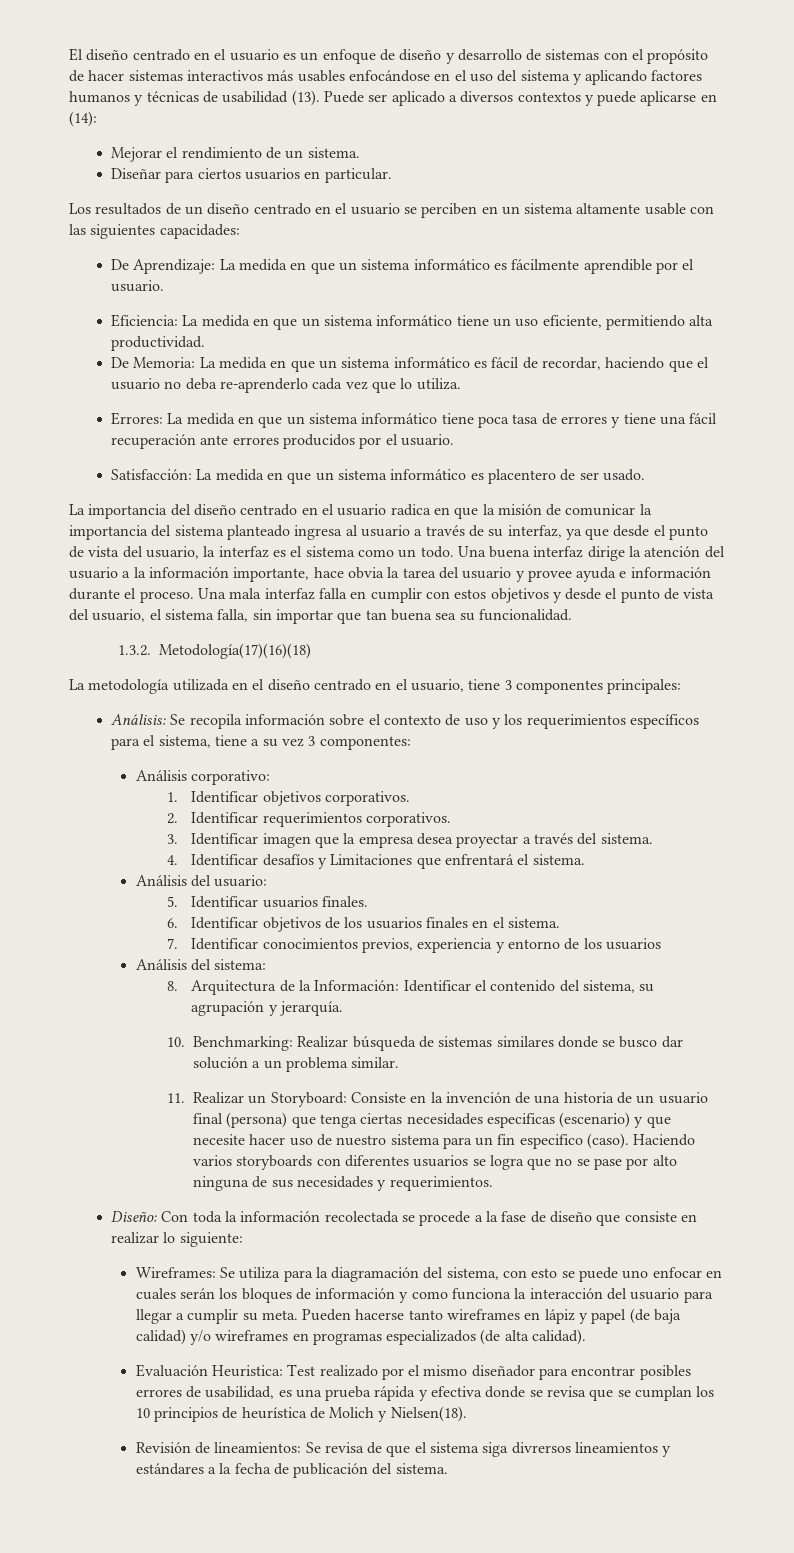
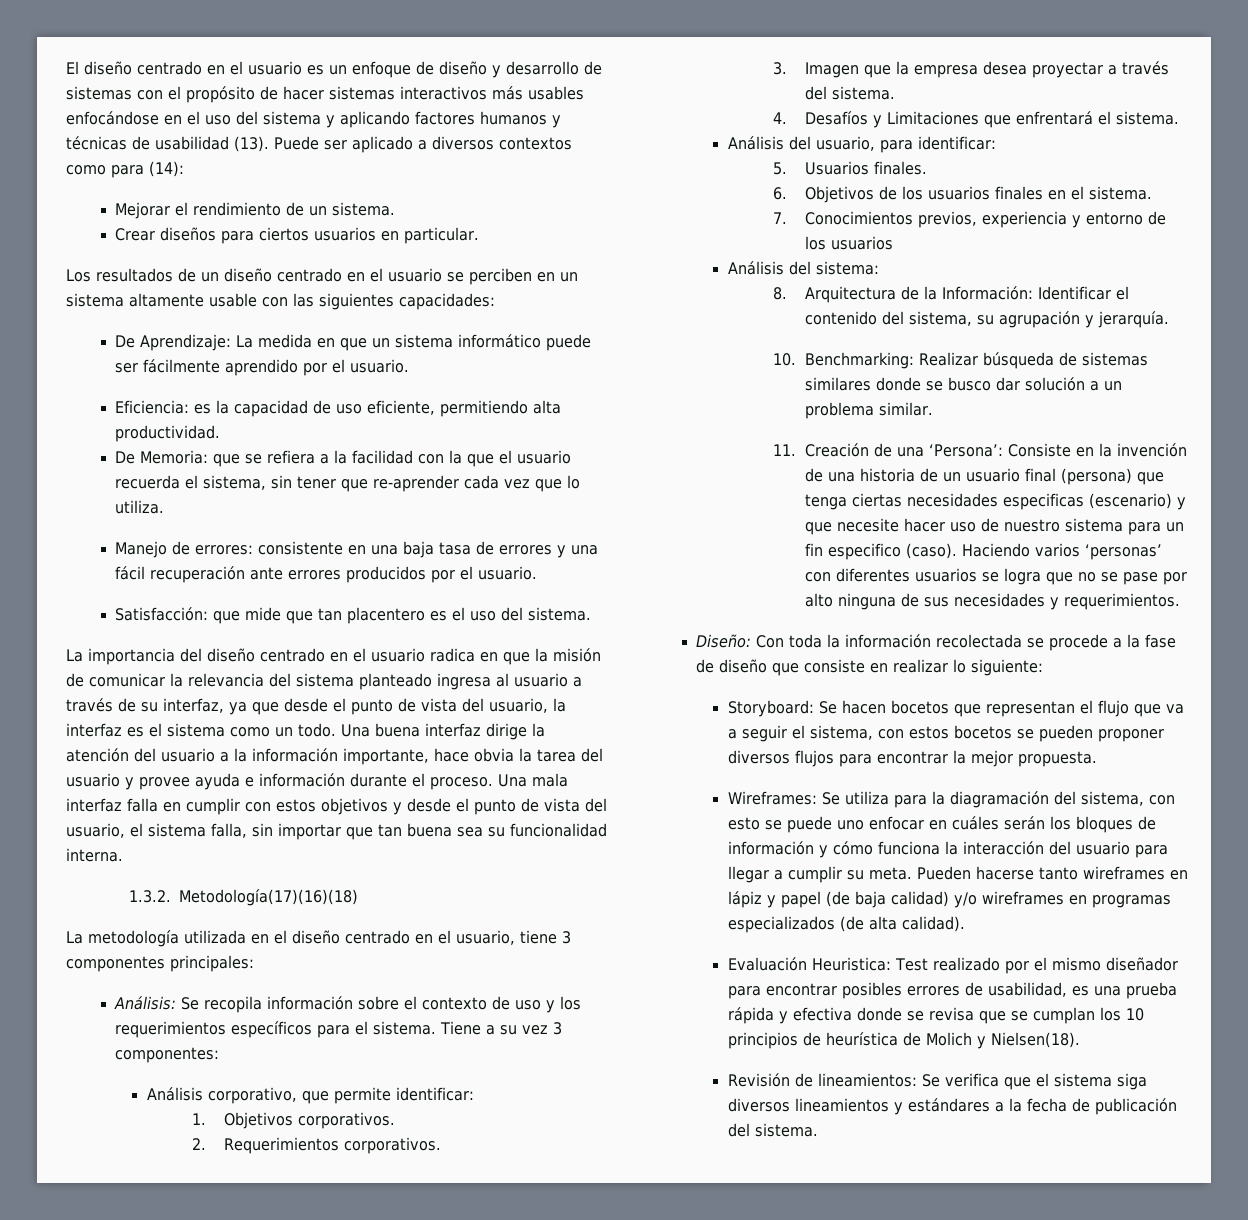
[584,91,717,106] y puede aplicarse en -> [66,165,144,178] como para
[111,168,162,179] Diseñar -> [115,227,217,241] Crear diseños
[493,259,652,274] es fácilmente aprendible -> [546,334,592,351] [115,359,299,376] puede ser fácilmente aprendido
[182,315,511,330] La medida en que un sistema informático tiene un -> [194,400,332,417] es la capacidad de
[199,357,709,372] [111,378,309,393] La medida en que un sistema informático es fácil de recordar, haciendo que el usuario no deba re-aprenderlo -> [213,450,572,467] [115,475,460,492] que se refiera a la facilidad con la que el usuario recuerda el sistema, sin tener que re-aprender
[111,412,509,428] Errores: La medida en que un sistema informático tiene poca -> [115,541,435,558] Manejo de errores: consistente en una baja
[623,413,656,424] tiene -> (567, 551) none
[196,469,645,484] La medida en que un sistema informático es placentero de ser usado. -> [213,607,592,624] que mide que tan placentero es el uso del sistema.
[69,525,148,540] importancia -> [188,673,264,687] relevancia
[478,609,572,621] funcionalidad. -> [510,823,607,837] [66,848,123,862] funcionalidad interna.
[158,735,248,748] sistema, tiene -> [373,1021,482,1035] sistema. Tiene
[190,770,270,785] corporativo: -> [207,1087,474,1104] corporativo, que permite identificar:
[191,791,321,806] Identificar objetivos -> [223,1112,293,1129] Objetivos
[191,812,362,827] Identificar requerimientos -> [223,1137,339,1154] Requerimientos
[191,833,311,848] Identificar imagen -> [804,62,859,78] Imagen
[191,854,314,866] Identificar desafíos -> [804,111,868,125] Desafíos
[214,875,268,887] usuario: -> [815,136,996,153] usuario, para identificar:
[191,896,318,908] Identificar usuarios -> [804,161,869,175] Usuarios
[191,917,321,932] Identificar objetivos -> [804,186,874,203] Objetivos
[191,938,358,950] Identificar conocimientos -> [804,211,913,225] Conocimientos
[192,1092,347,1107] Realizar un Storyboard: -> [804,443,1003,457] Creación de una ‘Persona’:
[236,1155,313,1170] storyboards -> [1084,544,1162,560] ‘personas’
(243, 1239) none -> [727,700,1184,717] [727,725,1164,742] [727,750,1097,767] // Storyboard: Se hacen bocetos que representan el flujo que va a seguir el sistema, con estos bocetos se pueden proponer diversos flujos para encontrar la mejor propuesta.
[135,1288,176,1300] cuales -> [951,816,999,830] cuáles
[411,1291,448,1299] como -> [832,841,873,855] cómo
[324,1442,383,1454] revisa de -> [944,1073,999,1087] verifica
[511,1442,571,1454] divrersos -> [727,1098,790,1112] diversos

